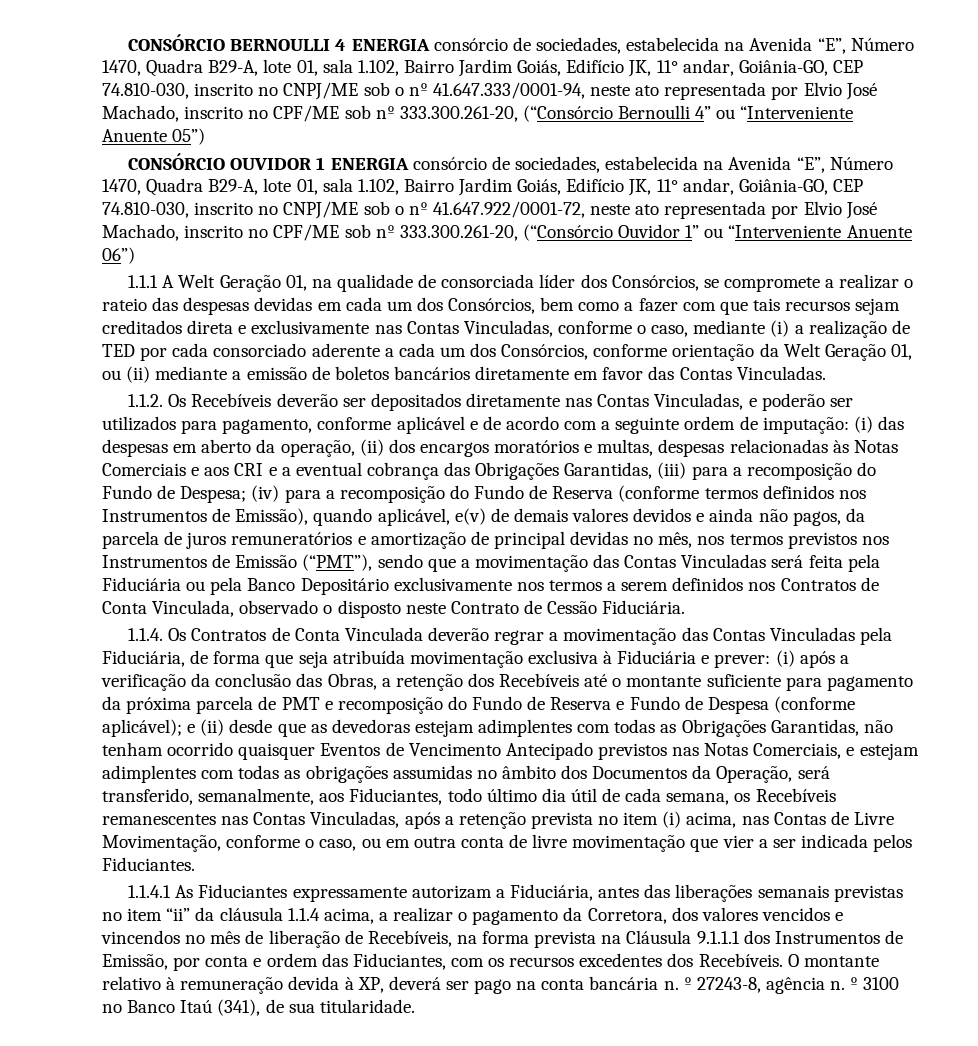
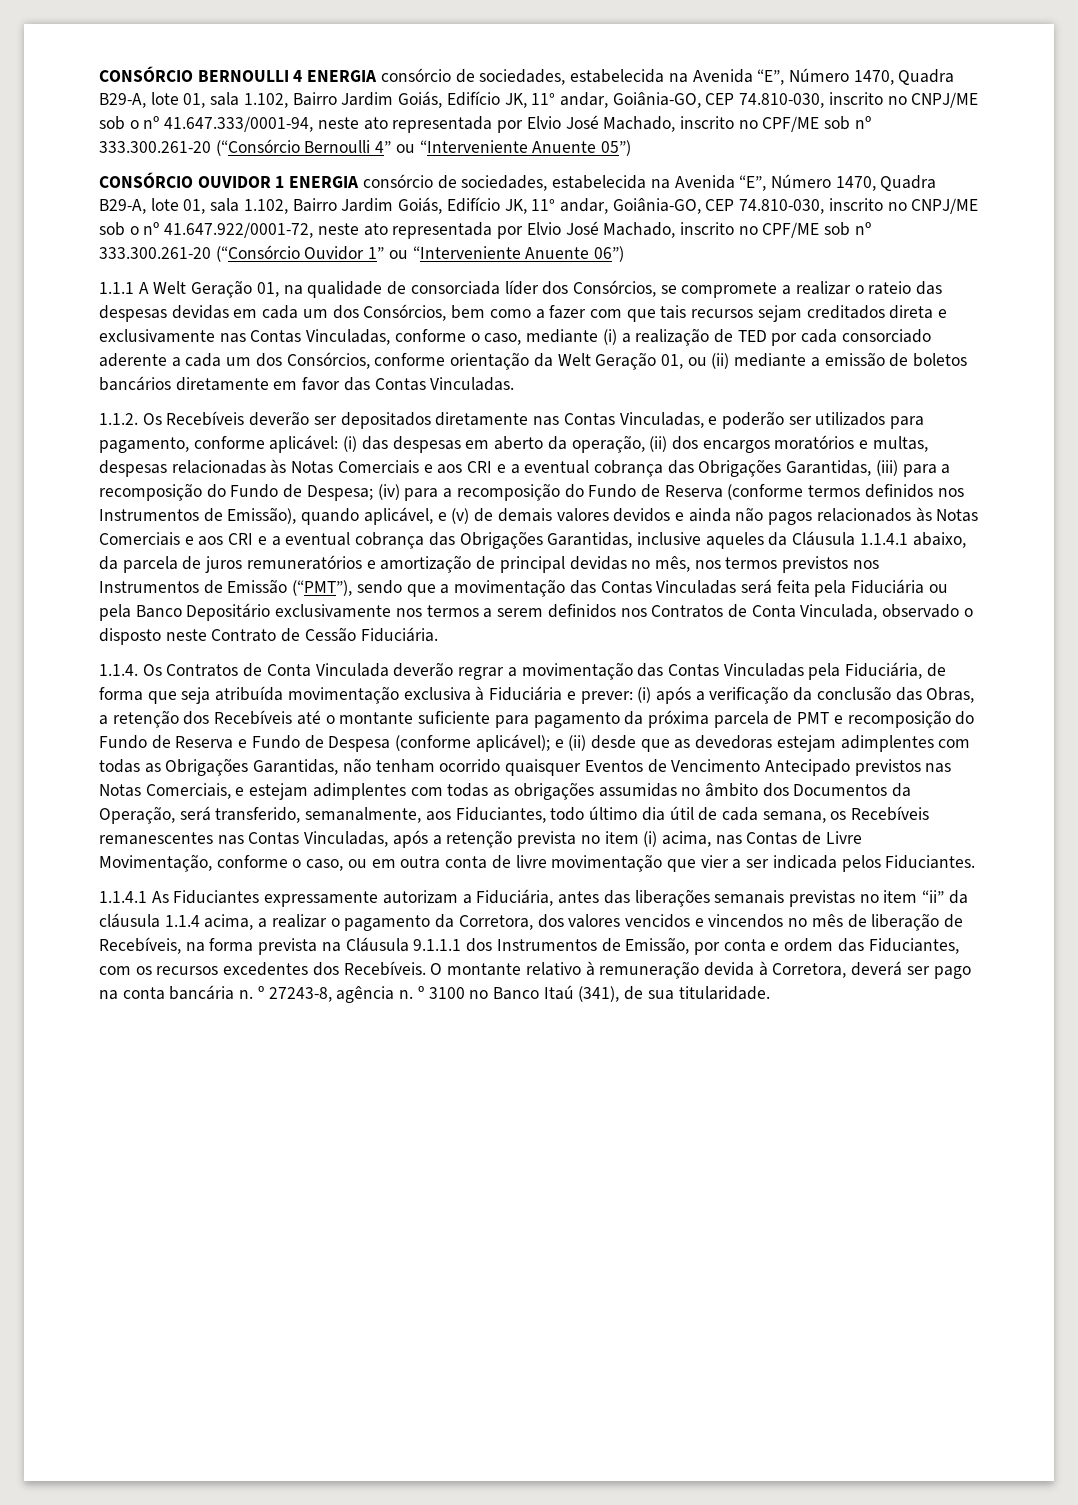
[399,106,518,122] 333.300.261-20, -> [99,141,211,153] 333.300.261-20
[399,225,518,241] 333.300.261-20, -> [99,247,211,259] 333.300.261-20
[396,416,849,434] aplicável e de acordo com a seguinte ordem de imputação: -> [269,435,339,453] aplicável:
[454,508,486,525] e(v) -> [437,508,470,524] e (v)
[792,511,841,526] pagos, -> [768,507,979,525] [99,531,966,549] pagos relacionados às Notas Comerciais e aos CRI e a eventual cobrança das Obrigações Garantidas, inclusive aqueles da Cláusula 1.1.4.1 abaixo,
[357,977,384,993] XP, -> [772,963,847,978] Corretora,

